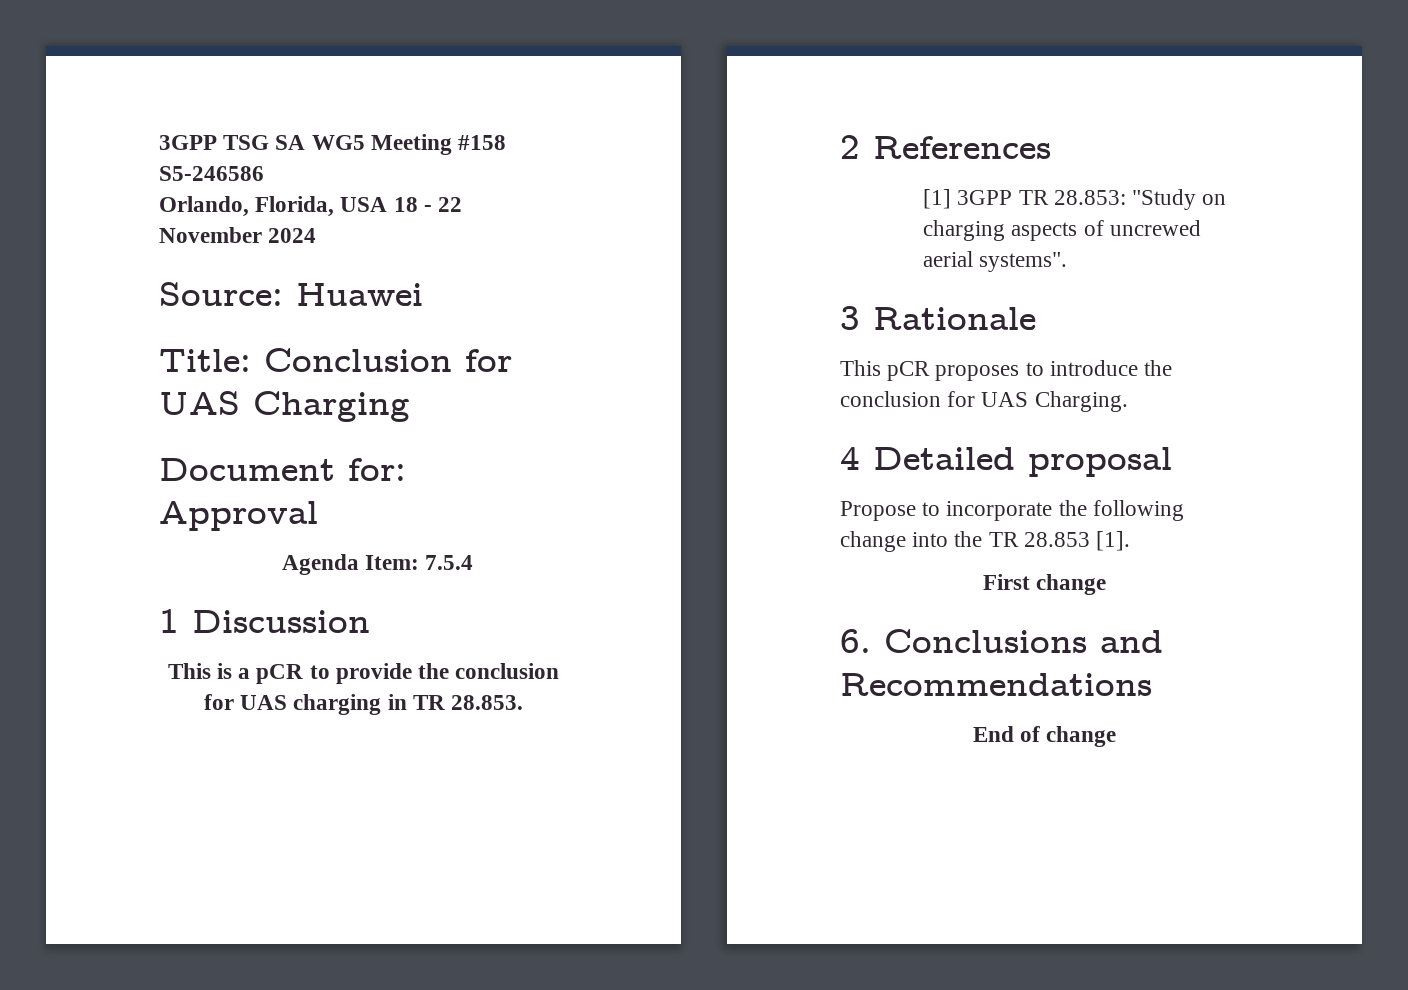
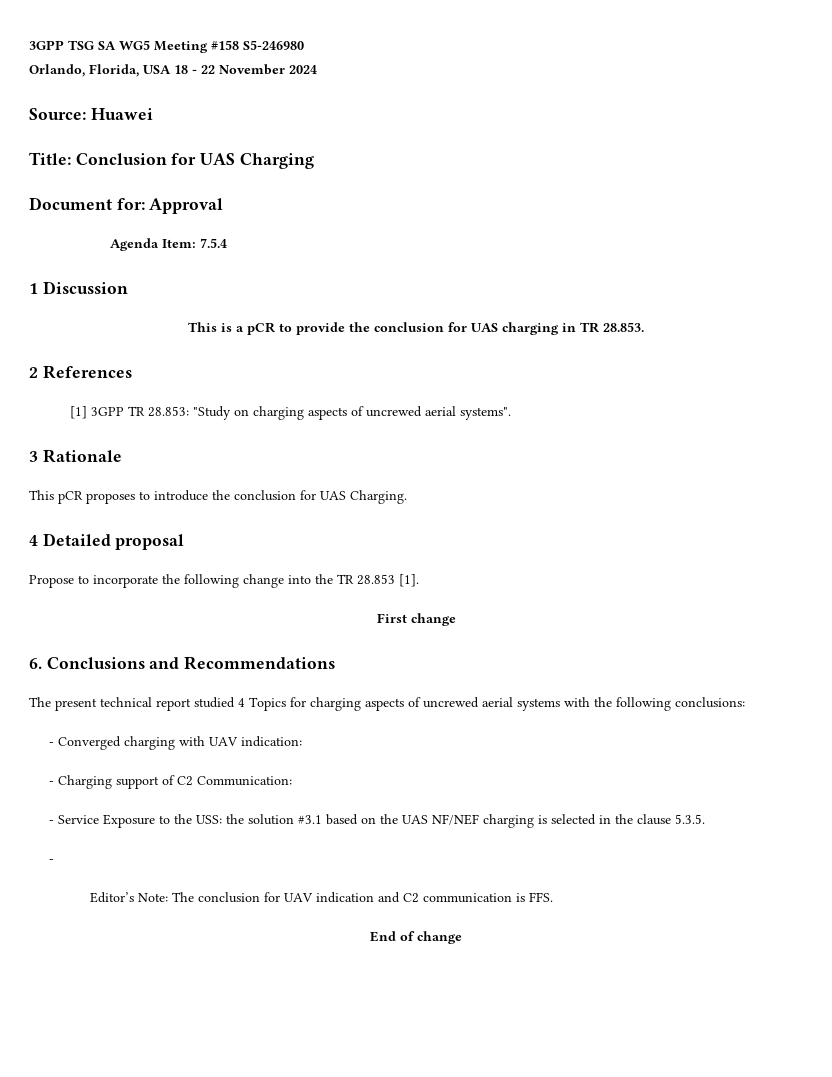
[159,166,264,181] S5-246586 -> [243,40,304,50] S5-246980
(1152, 684) none -> [29,697,745,711] [49,736,303,750] [49,775,293,789] [49,814,706,828] [49,859,55,863] [89,892,553,903] // The present technical report studied 4 Topics for charging aspects of uncrewed aerial systems with the following conclusions: // - Converged charging with UAV indication: // - Charging support of C2 Communication: // - Service Exposure to the USS: the solution #3.1 based on the UAS NF/NEF charging is selected in the clause 5.3.5. // - // Editor’s Note: The conclusion for UAV indication and C2 communication is FFS.

